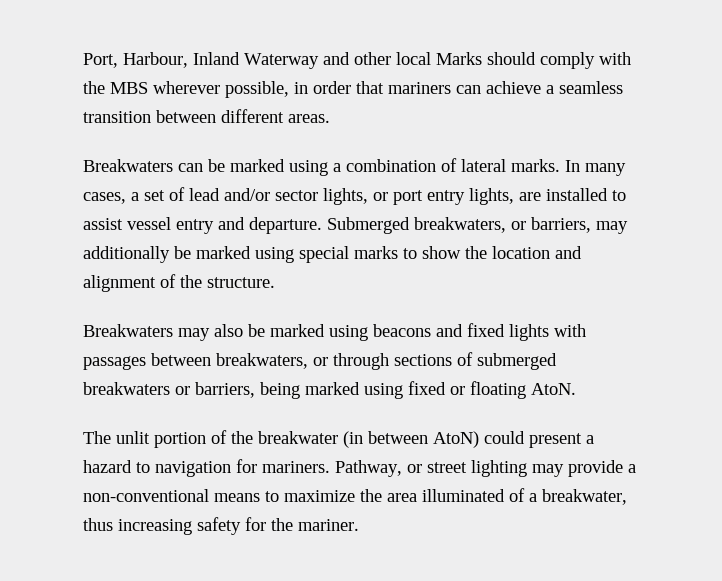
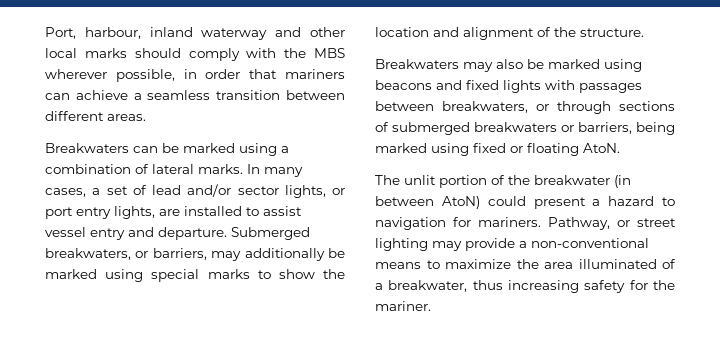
[123,52,319,69] Harbour, Inland Waterway -> [84,27,268,40] harbour, inland waterway
[436,52,482,65] Marks -> [84,48,127,58] marks

